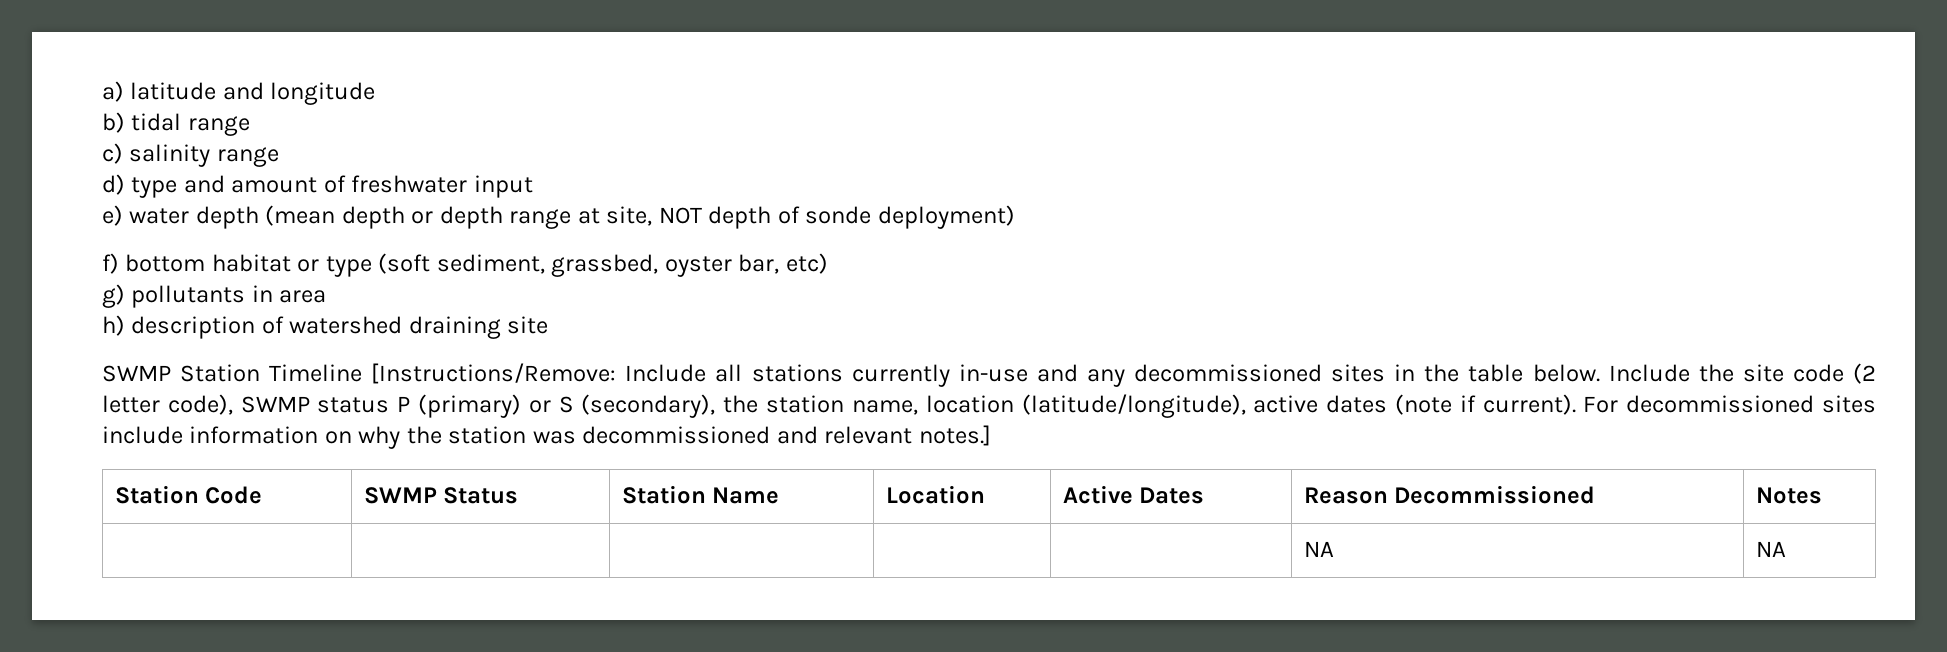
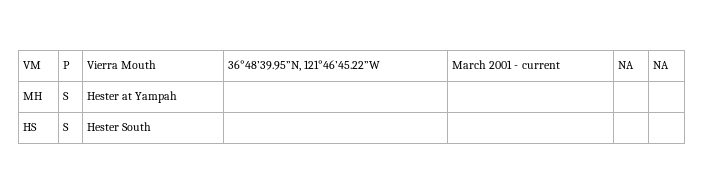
[102,81,376,105] [102,112,250,136] [102,143,279,167] [102,174,533,198] [102,205,1015,229] [102,253,828,277] [102,284,327,308] [102,315,549,339] [102,363,1876,387] [102,394,1877,418] [102,425,991,449] [114,485,263,504] [363,487,519,504] [621,485,780,504] [885,485,985,504] [1062,485,1205,504] [1303,485,1596,504] [1755,487,1822,504] [1303,541,1334,557] [1755,541,1786,557] a) latitude and longitude // b) tidal range // c) salinity range // d) type and amount of freshwater input // e) water depth (mean depth or depth range at site, NOT depth of sonde deployment) // f) bottom habitat or type (soft sediment, grassbed, oyster bar, etc) // g) pollutants in area // h) description of watershed draining site // SWMP Station Timeline [Instructions/Remove: Include all stations currently in-use and any decommissioned sites in the table below. Include the site code (2 letter code), SWMP status P (primary) or S (secondary), the station name, location (latitude/longitude), active dates (note if current). For decommissioned sites include information on why the station was decommissioned and relevant notes.] // Station Code | SWMP Status | Station Name | Location | Active Dates | Reason Decommissioned | Notes // | | | | | NA | NA -> [22,61,41,69] [62,61,70,69] [86,60,157,69] [227,60,381,71] [451,60,560,69] [617,61,634,69] [652,61,669,69] [22,92,42,100] [62,92,69,100] [86,91,178,103] [22,123,37,131] [62,123,69,131] [86,122,152,131] VM | P | Vierra Mouth | 36°48’39.95”N, 121°46’45.22”W | March 2001 - current | NA | NA // MH | S | Hester at Yampah | | | | // HS | S | Hester South | | | |

